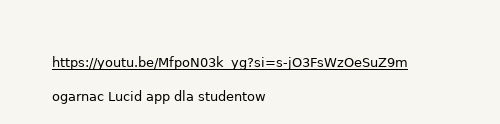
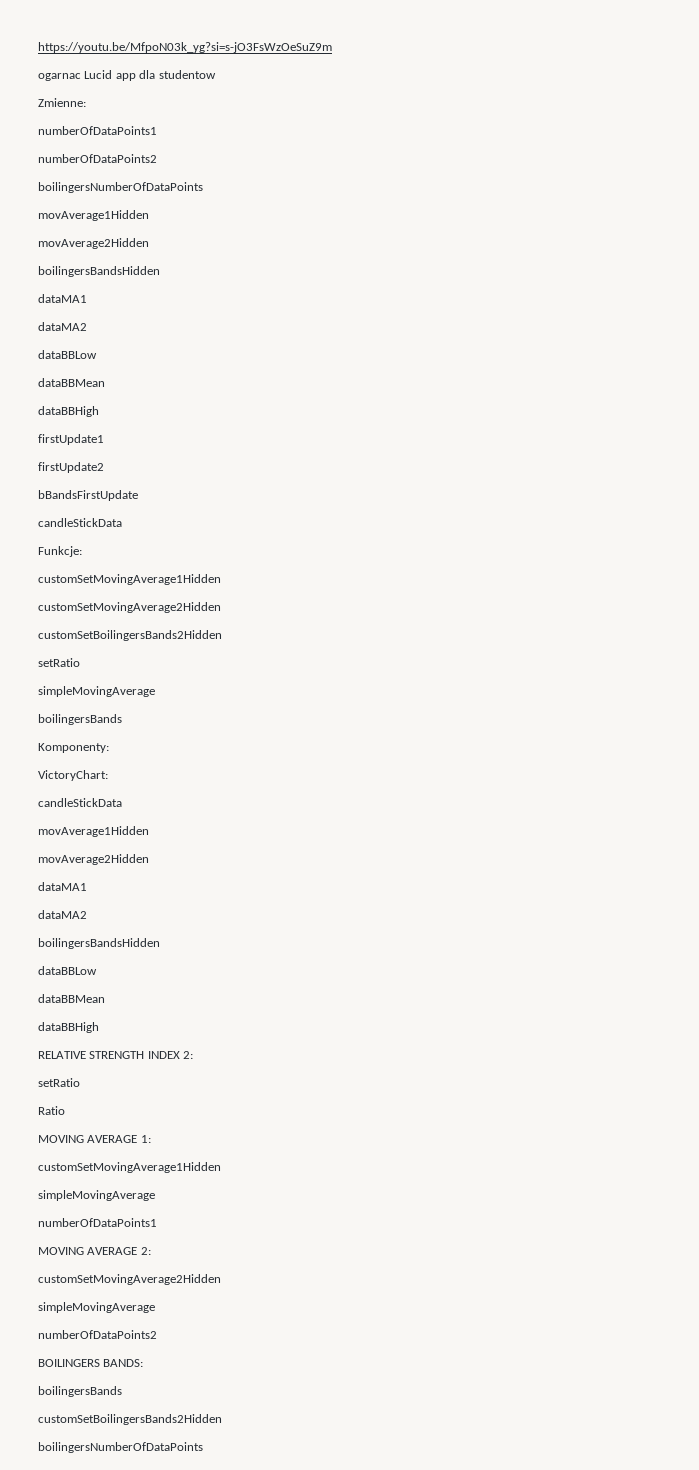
(266, 95) none -> [38,98,86,107] [38,126,157,135] [38,154,157,163] [38,182,203,193] [38,210,149,221] [38,238,149,249] [38,266,160,277] [38,294,87,303] [38,322,87,331] [38,350,97,359] [38,378,105,387] [38,406,99,417] [38,434,104,445] [38,462,104,473] [38,490,138,501] [38,518,122,527] [38,546,82,557] [38,574,221,585] [38,602,221,613] [38,630,222,641] [38,658,80,667] [38,686,155,697] [38,714,122,725] [38,743,109,753] [38,770,108,781] [38,798,122,807] [38,826,149,837] [38,854,149,865] [38,882,87,891] [38,910,87,919] [38,938,160,949] [38,966,97,975] [38,994,105,1003] [38,1022,99,1033] [38,1051,194,1059] [38,1078,80,1087] [38,1106,65,1115] [38,1135,151,1143] [38,1162,221,1173] [38,1190,155,1201] [38,1218,157,1227] [38,1247,151,1255] [38,1274,221,1285] [38,1302,155,1313] [38,1330,157,1339] [38,1359,144,1367] [38,1386,122,1397] [38,1414,222,1425] [38,1442,203,1453] // Zmienne: // numberOfDataPoints1 // numberOfDataPoints2 // boilingersNumberOfDataPoints // movAverage1Hidden // movAverage2Hidden // boilingersBandsHidden // dataMA1 // dataMA2 // dataBBLow // dataBBMean // dataBBHigh // firstUpdate1 // firstUpdate2 // bBandsFirstUpdate // candleStickData // Funkcje: // customSetMovingAverage1Hidden // customSetMovingAverage2Hidden // customSetBoilingersBands2Hidden // setRatio // simpleMovingAverage // boilingersBands // Komponenty: // VictoryChart: // candleStickData // movAverage1Hidden // movAverage2Hidden // dataMA1 // dataMA2 // boilingersBandsHidden // dataBBLow // dataBBMean // dataBBHigh // RELATIVE STRENGTH INDEX 2: // setRatio // Ratio // MOVING AVERAGE 1: // customSetMovingAverage1Hidden // simpleMovingAverage // numberOfDataPoints1 // MOVING AVERAGE 2: // customSetMovingAverage2Hidden // simpleMovingAverage // numberOfDataPoints2 // BOILINGERS BANDS: // boilingersBands // customSetBoilingersBands2Hidden // boilingersNumberOfDataPoints

